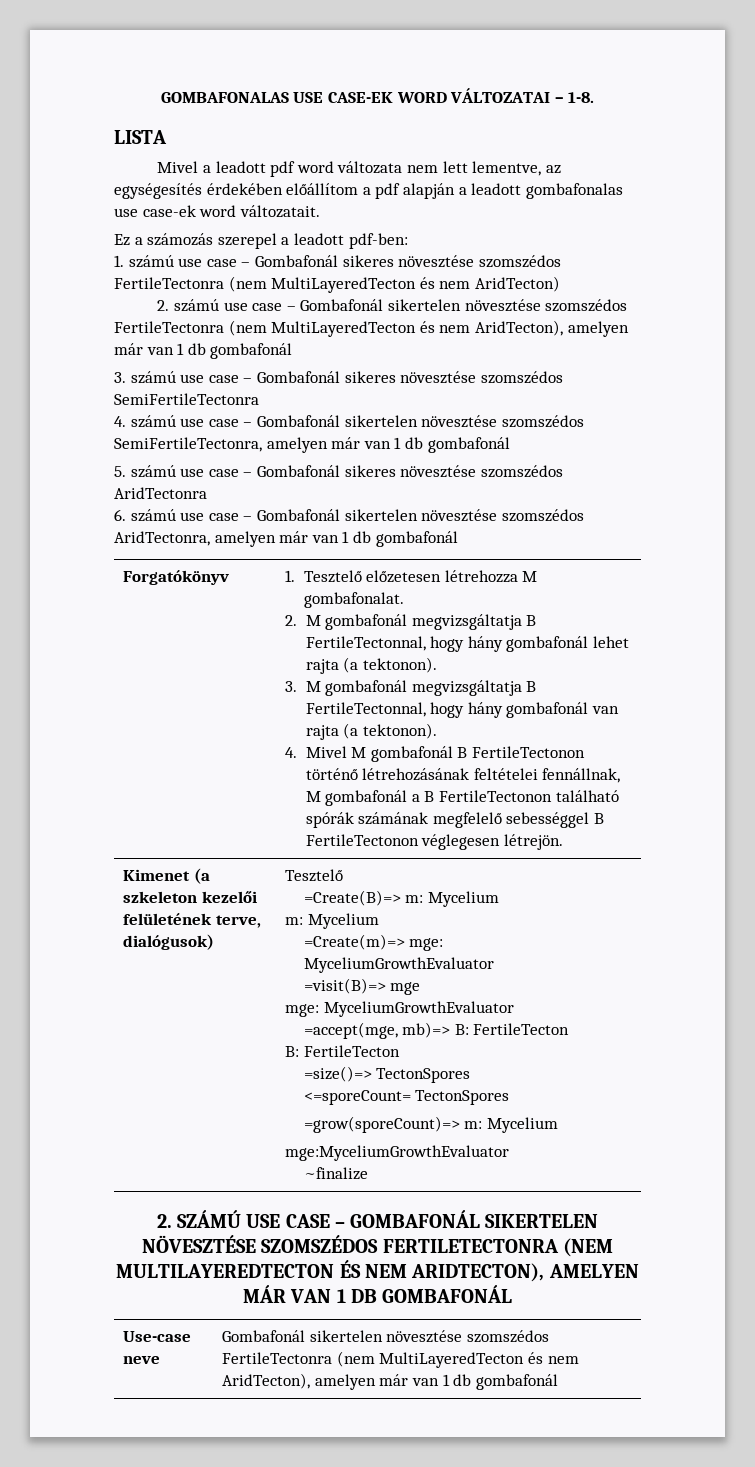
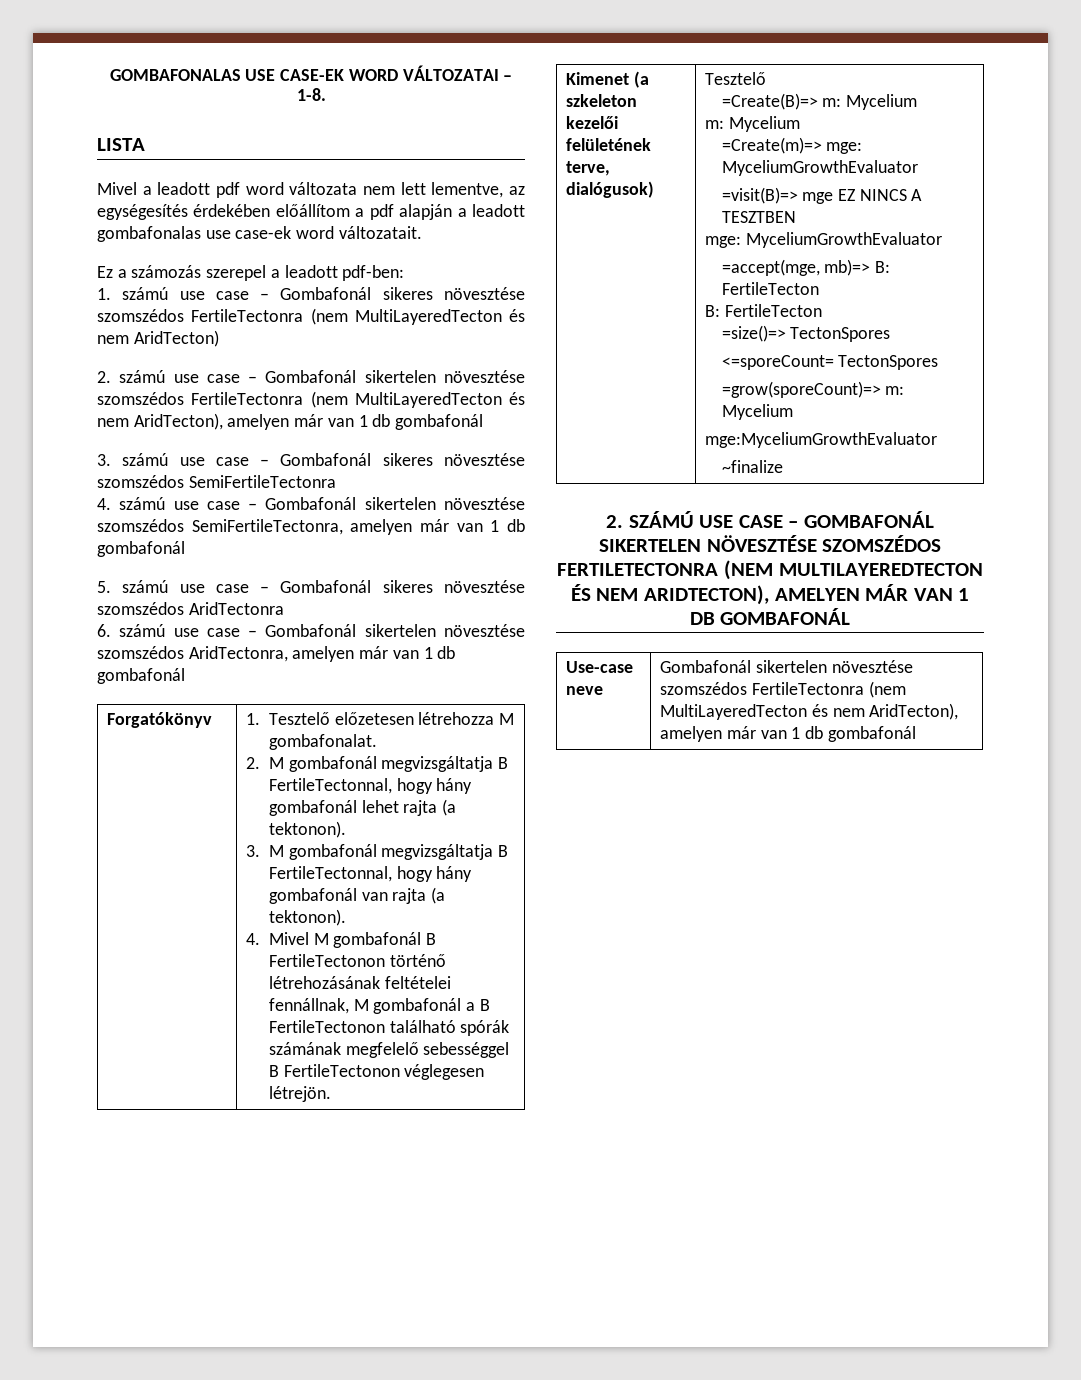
(421, 988) none -> [837,189,923,201] [721,211,796,223] EZ NINCS A TESZTBEN

